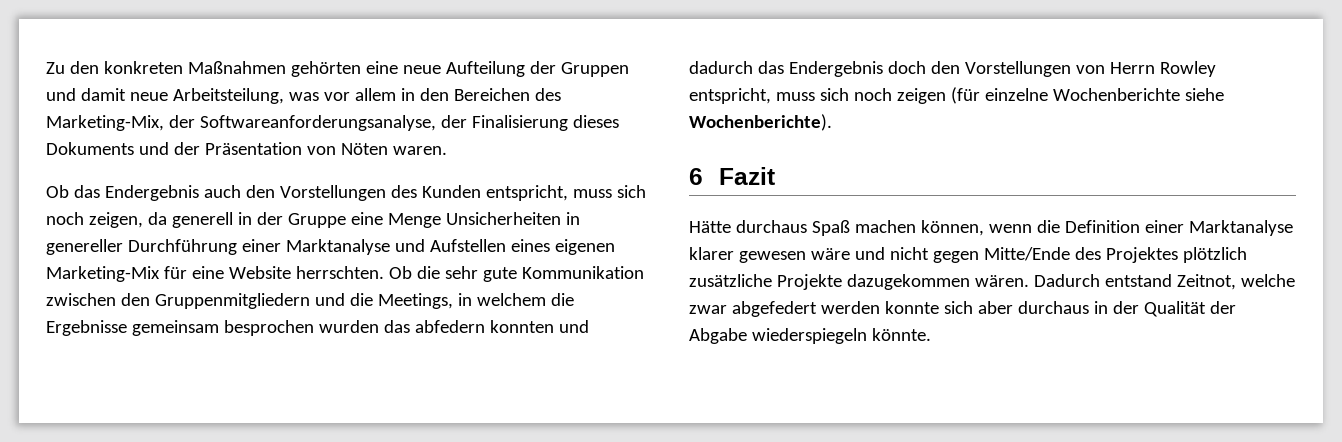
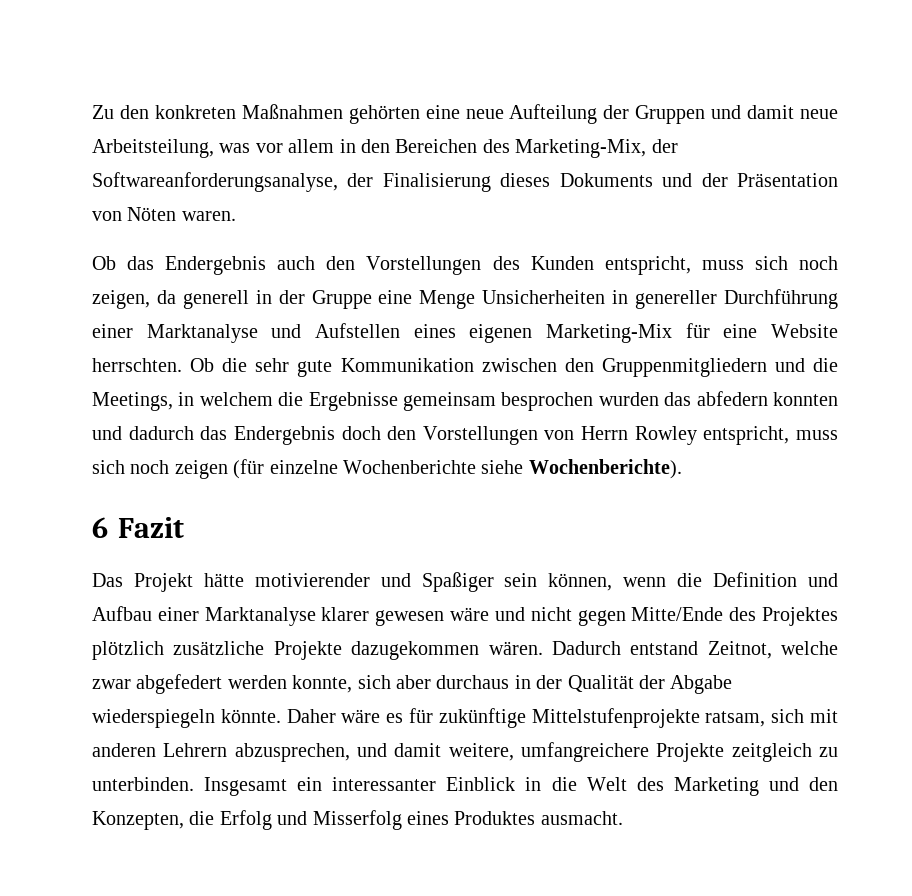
[689,220,916,236] Hätte durchaus Spaß machen -> [92,572,538,592] Das Projekt hätte motivierender und Spaßiger sein
(1140, 226) none -> [808,573,838,587] [92,606,152,621] und Aufbau
[884,301,939,314] konnte -> [292,675,353,693] konnte,
(931, 334) none -> [286,708,838,728] [92,742,838,762] [92,777,839,796] [92,810,623,830] Daher wäre es für zukünftige Mittelstufenprojekte ratsam, sich mit anderen Lehrern abzusprechen, und damit weitere, umfangreichere Projekte zeitgleich zu unterbinden. Insgesamt ein interessanter Einblick in die Welt des Marketing und den Konzepten, die Erfolg und Misserfolg eines Produktes ausmacht.

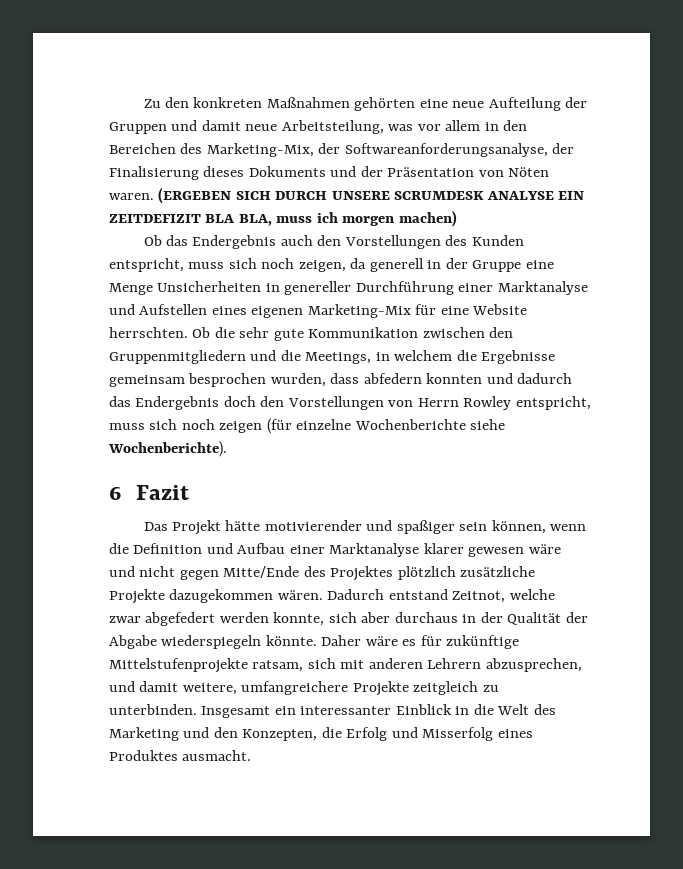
(236, 216) none -> [158,187,585,204] [109,210,457,227] (ERGEBEN SICH DURCH UNSERE SCRUMDESK ANALYSE EIN ZEITDEFIZIT BLA BLA, muss ich morgen machen)
[598,392,692,406] wurden das -> [270,373,360,387] wurden, dass
[421,572,494,592] Spaßiger -> [396,520,455,534] spaßiger

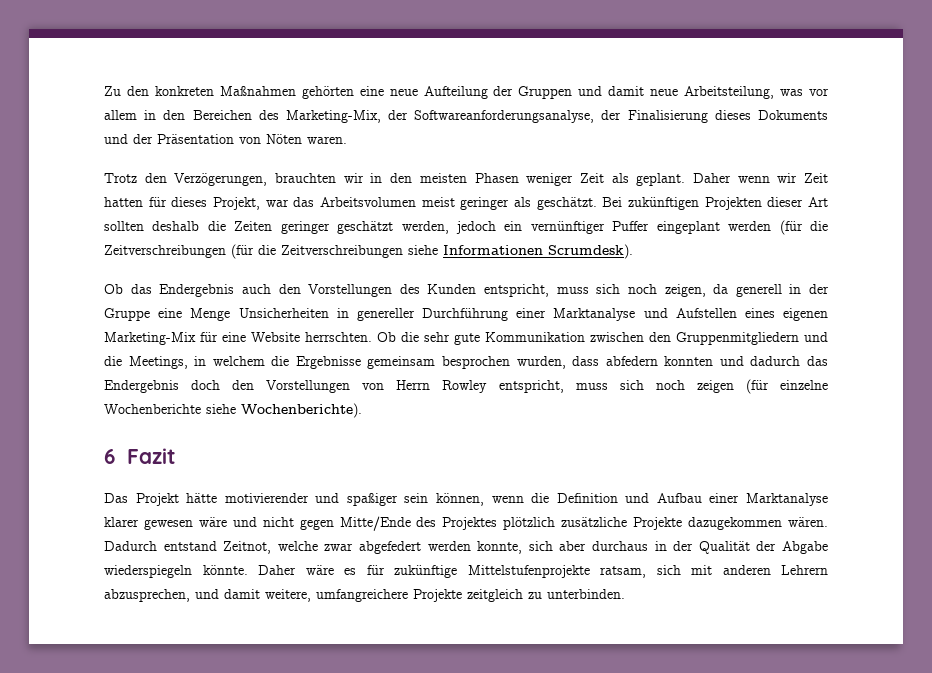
[158,187,585,204] [109,210,457,227] (ERGEBEN SICH DURCH UNSERE SCRUMDESK ANALYSE EIN ZEITDEFIZIT BLA BLA, muss ich morgen machen) -> [104,173,828,186] [104,197,828,210] [104,220,829,235] [104,244,633,259] // Trotz den Verzögerungen, brauchten wir in den meisten Phasen weniger Zeit als geplant. Daher wenn wir Zeit hatten für dieses Projekt, war das Arbeitsvolumen meist geringer als geschätzt. Bei zukünftigen Projekten dieser Art sollten deshalb die Zeiten geringer geschätzt werden, jedoch ein vernünftiger Puffer eingeplant werden (für die Zeitverschreibungen (für die Zeitverschreibungen siehe Informationen Scrumdesk).
[201,704,556,718] [109,727,533,741] [109,750,252,761] Insgesamt ein interessanter Einblick in die Welt des Marketing und den Konzepten, die Erfolg und Misserfolg eines Produktes ausmacht. -> (625, 594) none

